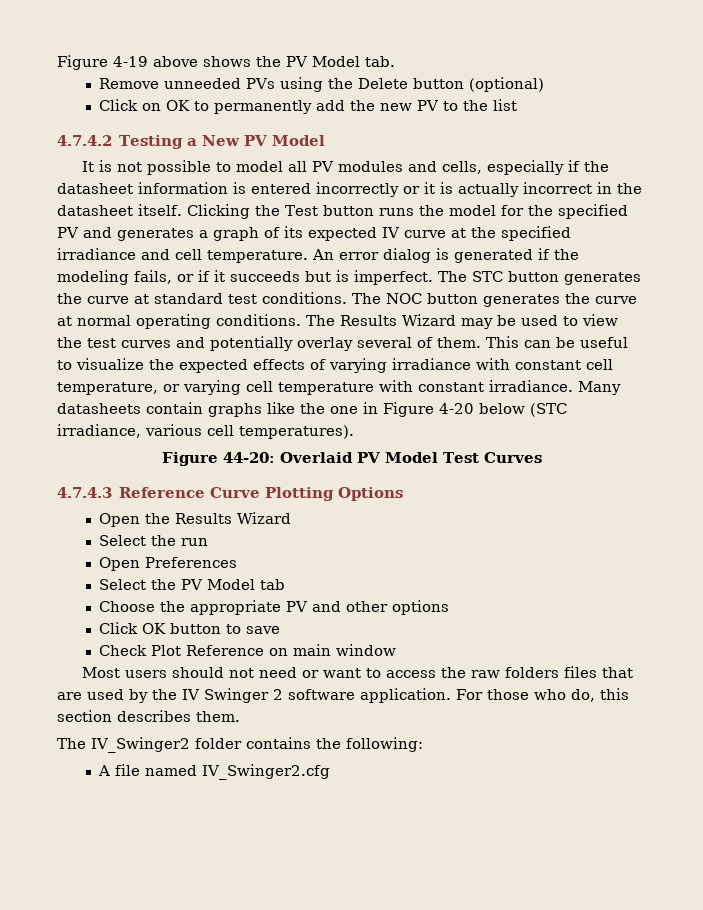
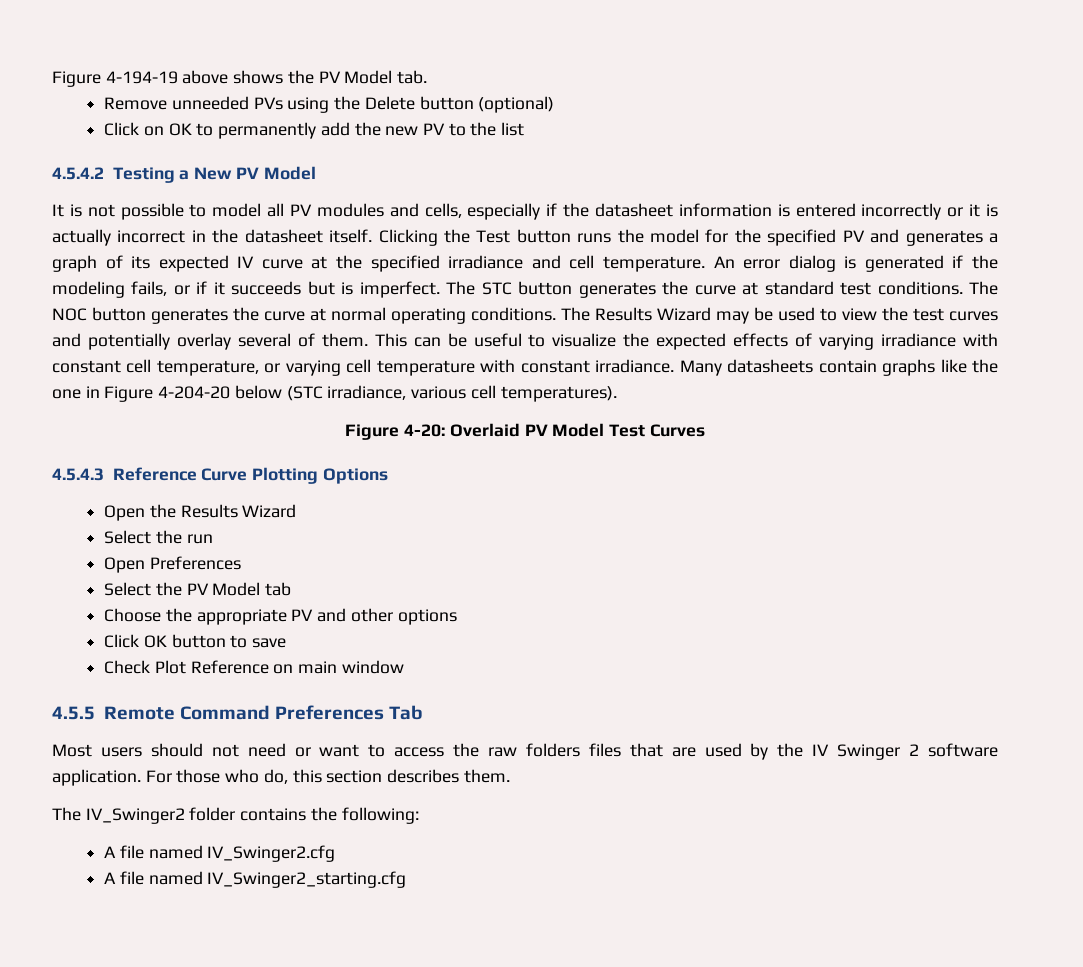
[57,55,148,70] Figure 4-19 -> [52,71,178,87] Figure 4-194-19
[57,135,112,146] 4.7.4.2 -> [52,167,104,180] 4.5.4.2
[439,403,474,414] 4-20 -> [158,386,231,399] 4-204-20
[222,452,275,463] 44-20: -> [404,424,446,437] 4-20:
[57,487,112,498] 4.7.4.3 -> [52,468,104,481] 4.5.4.3
(396, 650) none -> [52,705,424,720] // 4.5.5 Remote Command Preferences Tab
(330, 772) none -> [104,871,407,888] // A file named IV_Swinger2_starting.cfg

